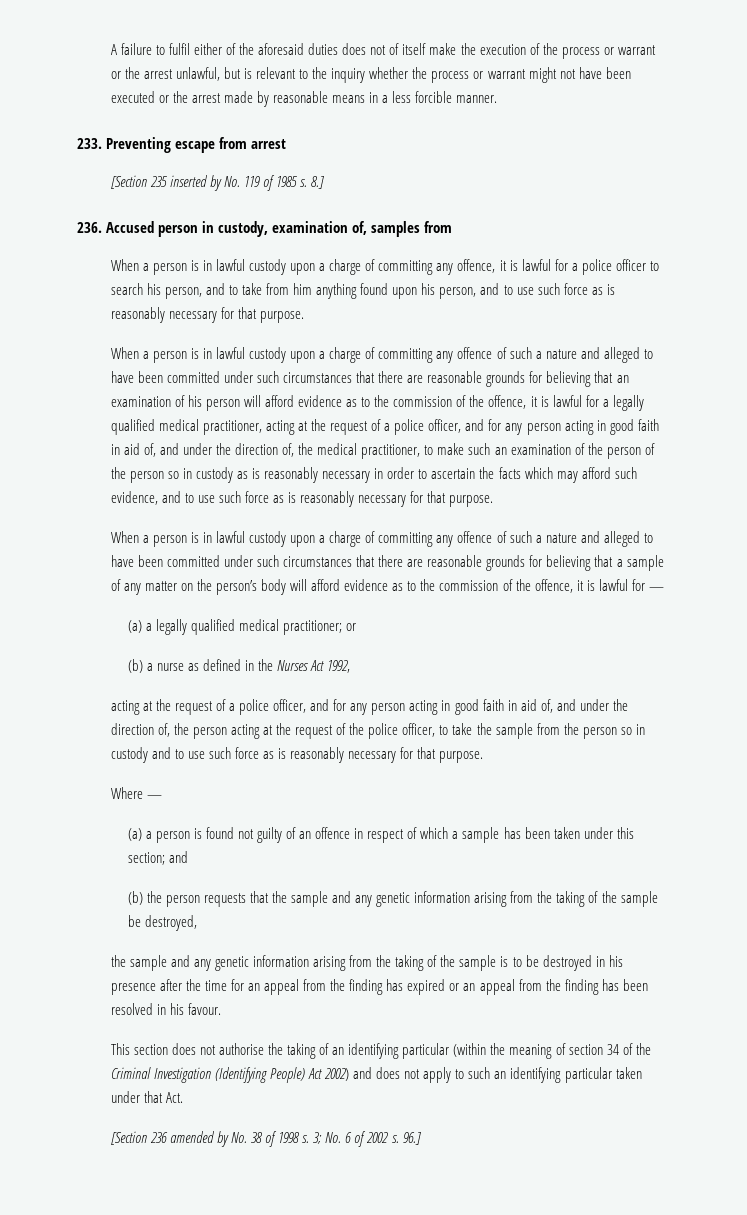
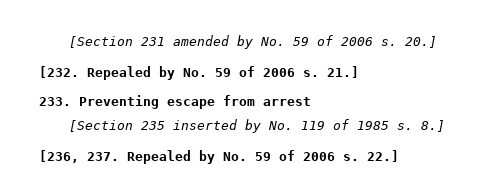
[110,43,656,59] [110,67,631,83] [110,91,498,107] A failure to fulfil either of the aforesaid duties does not of itself make the execution of the process or warrant or the arrest unlawful, but is relevant to the inquiry whether the process or warrant might not have been executed or the arrest made by reasonable means in a less forcible manner. -> [68,35,437,49] [39,66,359,80] [Section 231 amended by No. 59 of 2006 s. 20.] // [232. Repealed by No. 59 of 2006 s. 21.]
[77,221,453,237] [110,259,659,275] [110,283,615,299] [110,307,305,323] [110,347,653,363] [110,371,629,387] [110,395,644,411] [110,419,659,435] [110,443,655,459] [110,467,637,483] [110,491,494,507] [110,531,653,547] [110,555,664,571] [110,579,664,595] [127,619,357,635] [127,659,351,673] [110,699,628,715] [110,723,645,739] [110,747,484,763] [110,787,162,799] [127,827,634,843] [127,851,188,865] [127,891,658,907] [127,915,197,931] [110,955,623,971] [110,979,648,995] [110,1003,221,1015] [110,1043,651,1059] [110,1067,642,1083] [110,1091,183,1103] [110,1131,421,1147] 236. Accused person in custody, examination of, samples from // When a person is in lawful custody upon a charge of committing any offence, it is lawful for a police officer to search his person, and to take from him anything found upon his person, and to use such force as is reasonably necessary for that purpose. // When a person is in lawful custody upon a charge of committing any offence of such a nature and alleged to have been committed under such circumstances that there are reasonable grounds for believing that an examination of his person will afford evidence as to the commission of the offence, it is lawful for a legally qualified medical practitioner, acting at the request of a police officer, and for any person acting in good faith in aid of, and under the direction of, the medical practitioner, to make such an examination of the person of the person so in custody as is reasonably necessary in order to ascertain the facts which may afford such evidence, and to use such force as is reasonably necessary for that purpose. // When a person is in lawful custody upon a charge of committing any offence of such a nature and alleged to have been committed under such circumstances that there are reasonable grounds for believing that a sample of any matter on the person’s body will afford evidence as to the commission of the offence, it is lawful for — // (a) a legally qualified medical practitioner; or // (b) a nurse as defined in the Nurses Act 1992, // acting at the request of a police officer, and for any person acting in good faith in aid of, and under the direction of, the person acting at the request of the police officer, to take the sample from the person so in custody and to use such force as is reasonably necessary for that purpose. // Where — // (a) a person is found not guilty of an offence in respect of which a sample has been taken under this section; and // (b) the person requests that the sample and any genetic information arising from the taking of the sample be destroyed, // the sample and any genetic information arising from the taking of the sample is to be destroyed in his presence after the time for an appeal from the finding has expired or an appeal from the finding has been resolved in his favour. // This section does not authorise the taking of an identifying particular (within the meaning of section 34 of the Criminal Investigation (Identifying People) Act 2002) and does not apply to such an identifying particular taken under that Act. // [Section 236 amended by No. 38 of 1998 s. 3; No. 6 of 2002 s. 96.] -> [39,150,399,164] [236, 237. Repealed by No. 59 of 2006 s. 22.]

